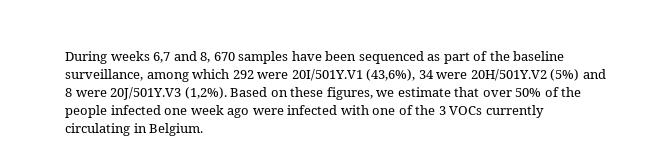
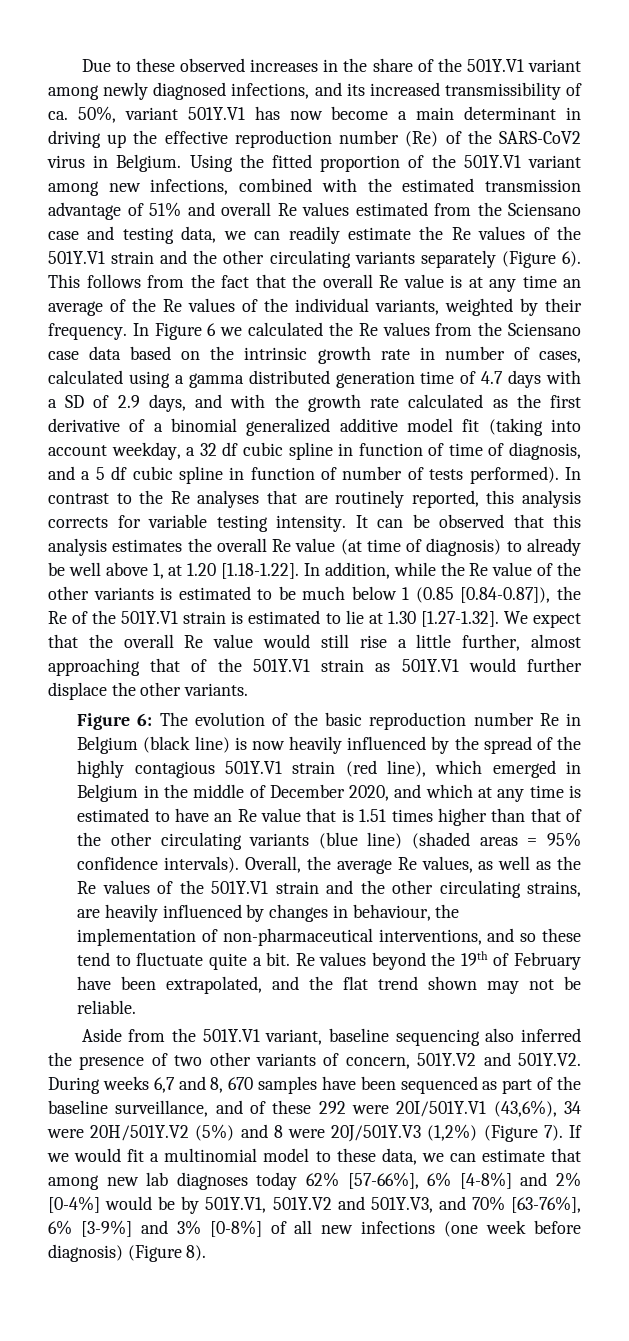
(65, 57) none -> [81,58,581,72] [48,82,582,100] [48,106,581,123] [48,130,581,148] [47,154,581,172] [48,178,581,196] [48,202,581,220] [48,226,582,244] [48,250,581,268] [48,274,581,292] [48,298,582,316] [48,322,581,340] [48,346,581,364] [48,370,581,388] [48,394,581,412] [48,418,581,436] [48,442,581,460] [48,466,581,484] [48,490,581,508] [48,514,581,532] [48,538,581,556] [48,562,581,579] [48,586,581,603] [48,610,582,628] [48,634,581,651] [48,658,582,676] [48,682,249,700] [77,712,581,730] [77,736,582,754] [77,760,581,778] [77,784,581,802] [77,808,582,826] [77,832,581,850] [77,856,581,874] [77,880,582,898] [77,904,460,922] [77,928,581,946] [77,951,581,970] [77,976,582,994] [77,1000,137,1014] [81,1028,581,1046] [48,1052,581,1070] Due to these observed increases in the share of the 501Y.V1 variant among newly diagnosed infections, and its increased transmissibility of ca. 50%, variant 501Y.V1 has now become a main determinant in driving up the effective reproduction number (Re) of the SARS-CoV2 virus in Belgium. Using the fitted proportion of the 501Y.V1 variant among new infections, combined with the estimated transmission advantage of 51% and overall Re values estimated from the Sciensano case and testing data, we can readily estimate the Re values of the 501Y.V1 strain and the other circulating variants separately (Figure 6). This follows from the fact that the overall Re value is at any time an average of the Re values of the individual variants, weighted by their frequency. In Figure 6 we calculated the Re values from the Sciensano case data based on the intrinsic growth rate in number of cases, calculated using a gamma distributed generation time of 4.7 days with a SD of 2.9 days, and with the growth rate calculated as the first derivative of a binomial generalized additive model fit (taking into account weekday, a 32 df cubic spline in function of time of diagnosis, and a 5 df cubic spline in function of number of tests performed). In contrast to the Re analyses that are routinely reported, this analysis corrects for variable testing intensity. It can be observed that this analysis estimates the overall Re value (at time of diagnosis) to already be well above 1, at 1.20 [1.18-1.22]. In addition, while the Re value of the other variants is estimated to be much below 1 (0.85 [0.84-0.87]), the Re of the 501Y.V1 strain is estimated to lie at 1.30 [1.27-1.32]. We expect that the overall Re value would still rise a little further, almost approaching that of the 501Y.V1 strain as 501Y.V1 would further displace the other variants. // Figure 6: The evolution of the basic reproduction number Re in Belgium (black line) is now heavily influenced by the spread of the highly contagious 501Y.V1 strain (red line), which emerged in Belgium in the middle of December 2020, and which at any time is estimated to have an Re value that is 1.51 times higher than that of the other circulating variants (blue line) (shaded areas = 95% confidence intervals). Overall, the average Re values, as well as the Re values of the 501Y.V1 strain and the other circulating strains, are heavily influenced by changes in behaviour, the implementation of non-pharmaceutical interventions, and so these tend to fluctuate quite a bit. Re values beyond the 19th of February have been extrapolated, and the flat trend shown may not be reliable. // Aside from the 501Y.V1 variant, baseline sequencing also inferred the presence of two other variants of concern, 501Y.V2 and 501Y.V2.
[146,69,230,82] among which -> [215,1100,312,1114] and of these
[184,87,582,100] [65,105,544,118] [65,123,204,136] (1,2%). Based on these figures, we estimate that over 50% of the people infected one week ago were infected with one of the 3 VOCs currently circulating in Belgium. -> [427,1124,582,1142] [47,1148,581,1165] [48,1172,582,1190] [48,1196,582,1214] [48,1220,581,1237] [48,1244,207,1262] (1,2%) (Figure 7). If we would fit a multinomial model to these data, we can estimate that among new lab diagnoses today 62% [57-66%], 6% [4-8%] and 2% [0-4%] would be by 501Y.V1, 501Y.V2 and 501Y.V3, and 70% [63-76%], 6% [3-9%] and 3% [0-8%] of all new infections (one week before diagnosis) (Figure 8).

